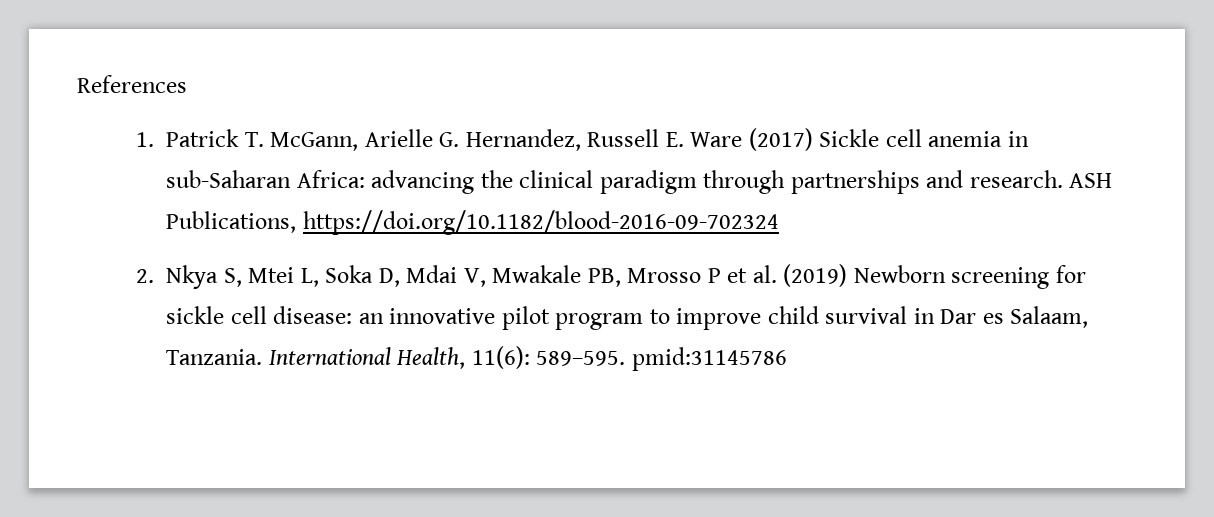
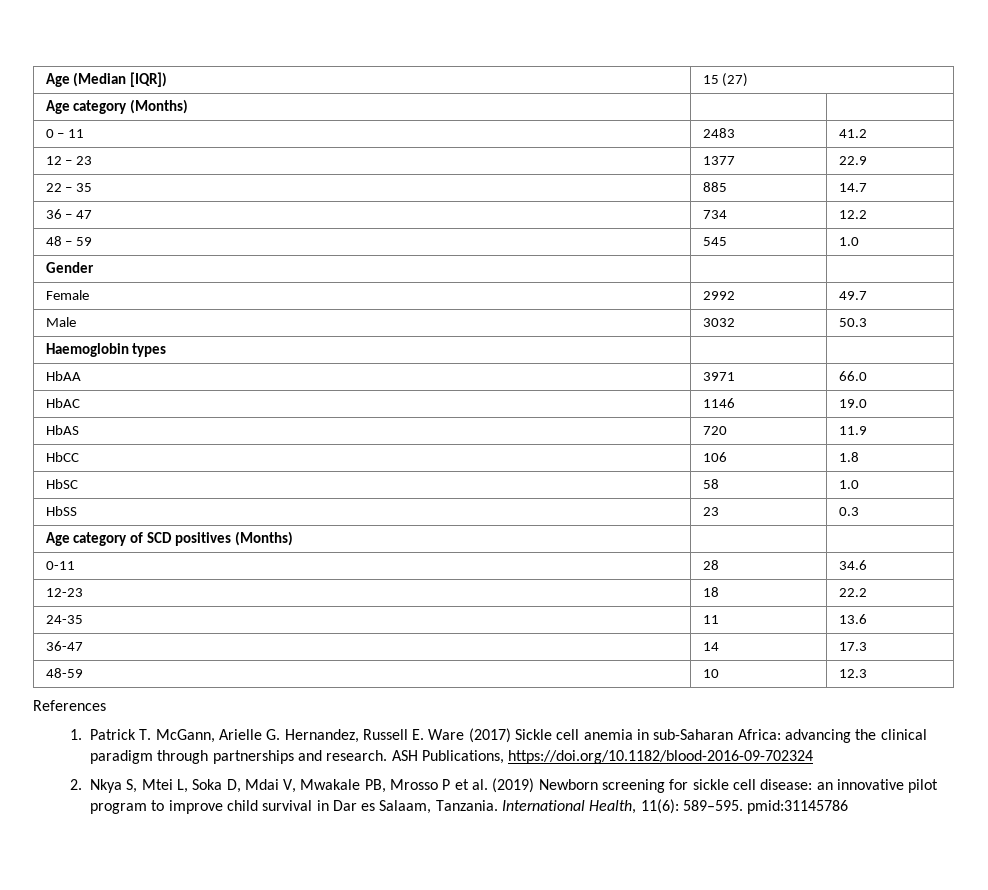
(77, 84) none -> [45,72,168,87] [702,73,749,87] [45,99,189,114] [45,129,85,138] [702,128,735,138] [838,129,867,138] [45,156,93,165] [702,156,735,165] [838,156,867,165] [45,183,93,192] [702,182,727,192] [838,183,867,192] [45,209,93,219] [702,210,727,219] [838,210,867,219] [45,236,93,246] [702,237,727,246] [838,237,859,246] [45,262,94,273] [45,290,89,300] [702,291,735,300] [838,291,867,300] [45,317,76,327] [702,318,735,327] [838,318,867,327] [45,343,167,357] [45,371,81,381] [702,372,735,381] [838,371,867,381] [45,398,80,408] [702,398,735,408] [838,399,867,408] [45,425,79,435] [702,426,727,435] [838,426,867,435] [45,452,79,462] [702,452,727,462] [838,452,859,462] [45,479,78,489] [702,479,719,489] [838,480,859,489] [45,506,77,516] [702,507,719,516] [838,507,859,516] [45,531,294,546] [45,561,75,570] [702,560,719,570] [838,560,867,570] [45,588,83,597] [702,587,719,597] [838,588,867,597] [45,615,83,624] [702,615,719,624] [838,614,867,624] [45,641,83,651] [702,642,719,651] [838,642,867,651] [45,668,83,678] [702,669,719,678] [838,669,867,678] Age (Median [IQR]) | 15 (27) // Age category (Months) | | // 0 – 11 | 2483 | 41.2 // 12 – 23 | 1377 | 22.9 // 22 – 35 | 885 | 14.7 // 36 – 47 | 734 | 12.2 // 48 – 59 | 545 | 1.0 // Gender | | // Female | 2992 | 49.7 // Male | 3032 | 50.3 // Haemoglobin types | | // HbAA | 3971 | 66.0 // HbAC | 1146 | 19.0 // HbAS | 720 | 11.9 // HbCC | 106 | 1.8 // HbSC | 58 | 1.0 // HbSS | 23 | 0.3 // Age category of SCD positives (Months) | | // 0-11 | 28 | 34.6 // 12-23 | 18 | 22.2 // 24-35 | 11 | 13.6 // 36-47 | 14 | 17.3 // 48-59 | 10 | 12.3 //

